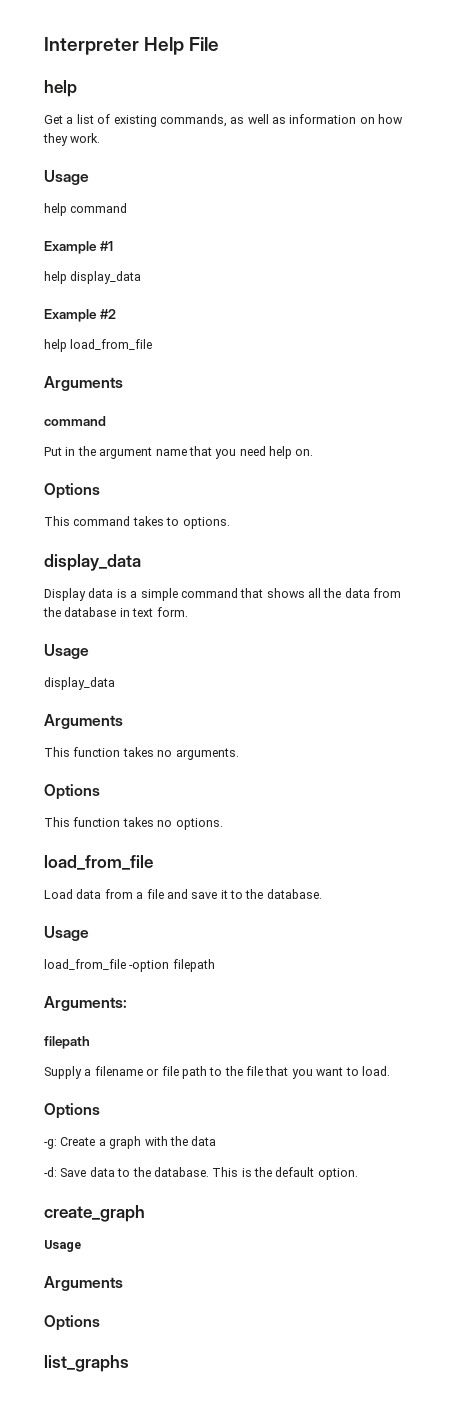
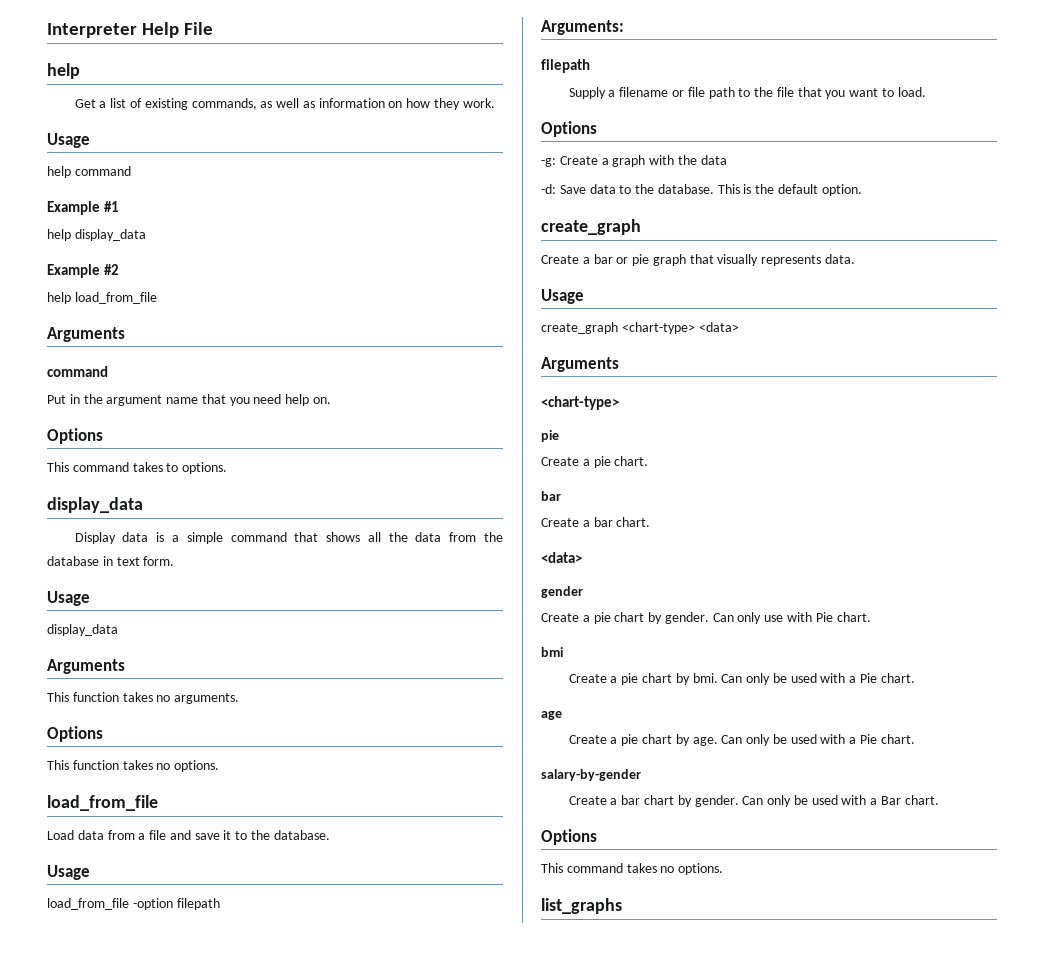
[44,1240,81,1252] [44,1276,123,1291] [44,1315,100,1331] Usage // Arguments // Options -> [541,254,856,266] [541,289,584,304] [541,322,739,334] [541,357,619,372] [541,396,619,410] [541,430,559,442] [541,456,649,468] [541,491,561,501] [541,517,651,527] [541,552,582,563] [541,586,583,598] [541,612,871,624] [541,647,563,657] [568,673,915,685] [541,711,562,720] [568,734,915,746] [541,769,641,781] [568,795,939,807] [541,829,597,845] [541,863,724,875] Create a bar or pie graph that visually represents data. // Usage // create_graph <chart-type> <data> // Arguments // <chart-type> // pie // Create a pie chart. // bar // Create a bar chart. // <data> // gender // Create a pie chart by gender. Can only use with Pie chart. // bmi // Create a pie chart by bmi. Can only be used with a Pie chart. // age // Create a pie chart by age. Can only be used with a Pie chart. // salary-by-gender // Create a bar chart by gender. Can only be used with a Bar chart. // Options // This command takes no options.

